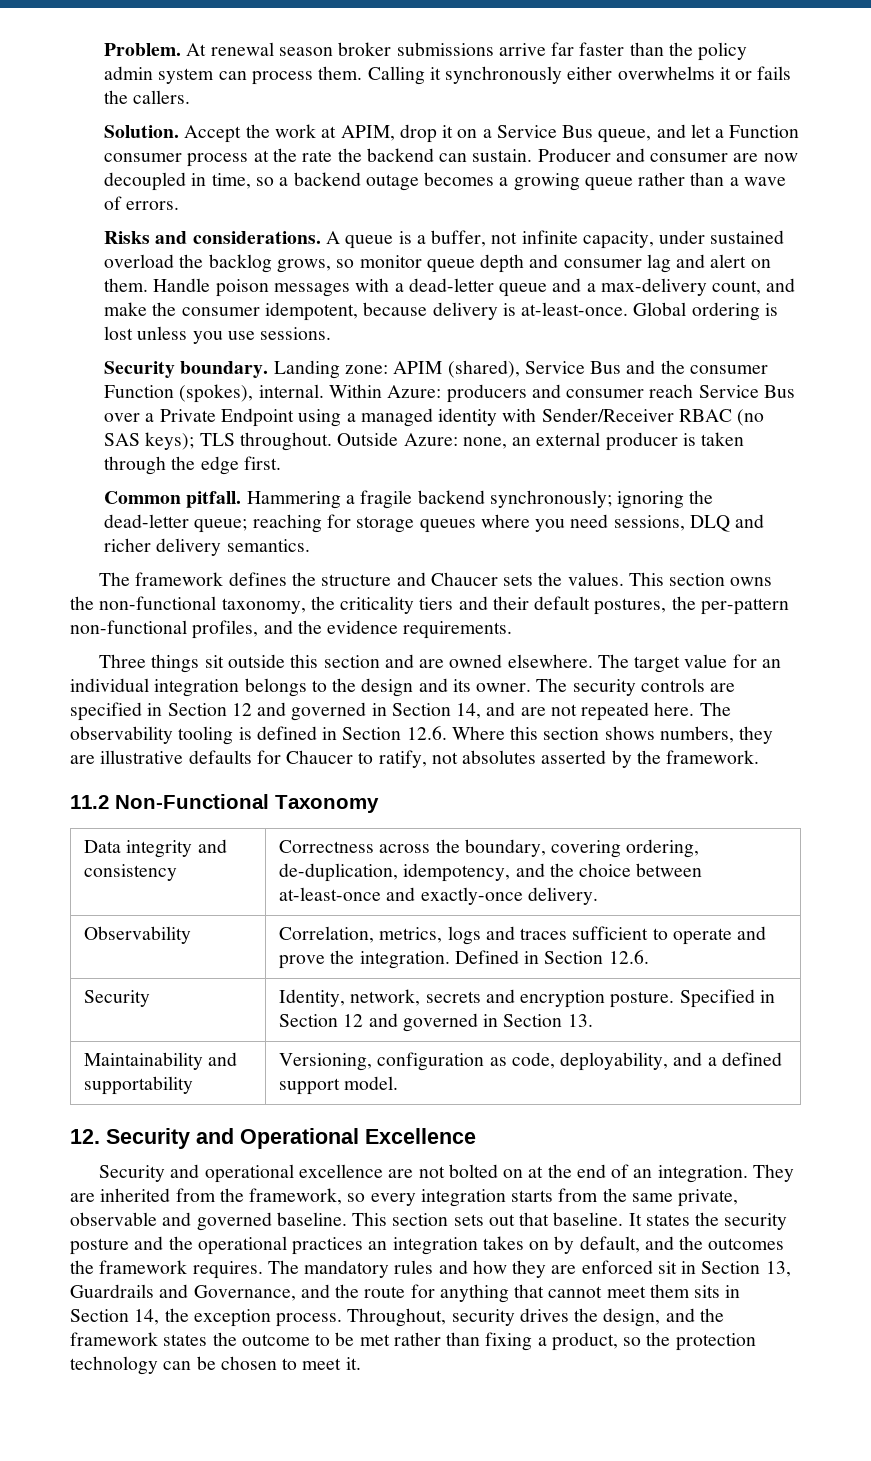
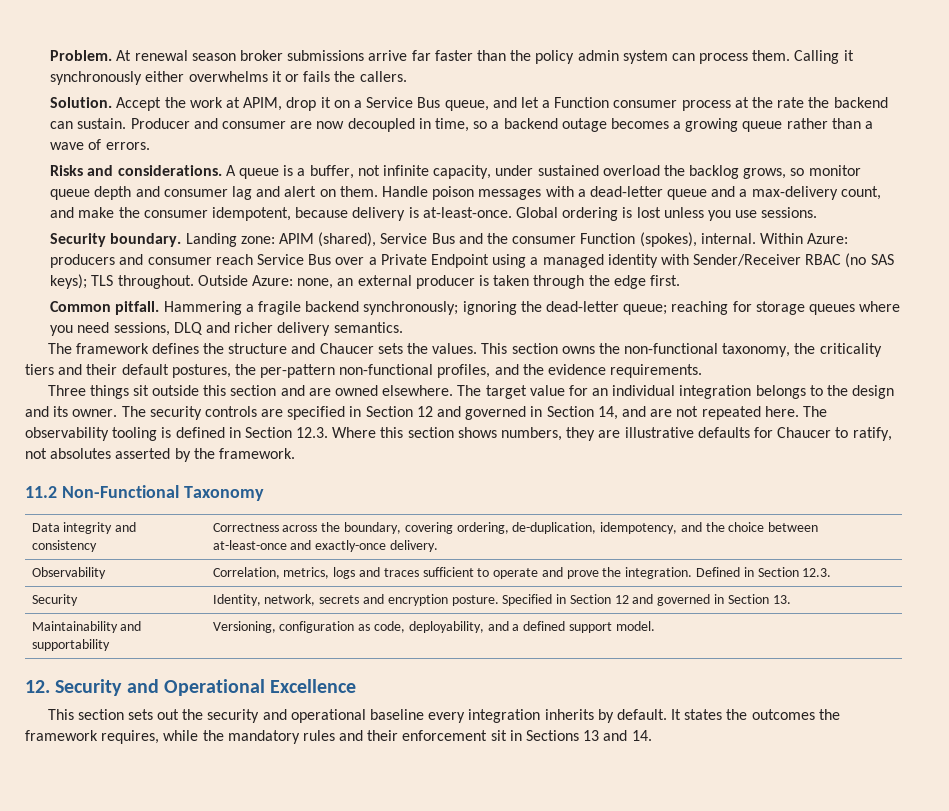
[406,726,447,740] 12.6. -> [296,427,329,438] 12.3.
[608,950,649,964] 12.6. -> [802,568,832,577] 12.3.
[99,1164,794,1183] [70,1188,739,1207] [70,1212,788,1231] [70,1236,785,1255] [70,1260,791,1279] [70,1284,741,1303] [70,1308,724,1327] [70,1332,756,1351] [70,1356,361,1375] Security and operational excellence are not bolted on at the end of an integration. They are inherited from the framework, so every integration starts from the same private, observable and governed baseline. This section sets out that baseline. It states the security posture and the operational practices an integration takes on by default, and the outcomes the framework requires. The mandatory rules and how they are enforced sit in Section 13, Guardrails and Governance, and the route for anything that cannot meet them sits in Section 14, the exception process. Throughout, security drives the design, and the framework states the outcome to be met rather than fixing a product, so the protection technology can be chosen to meet it. -> [47,709,840,723] [25,730,652,744] This section sets out the security and operational baseline every integration inherits by default. It states the outcomes the framework requires, while the mandatory rules and their enforcement sit in Sections 13 and 14.

